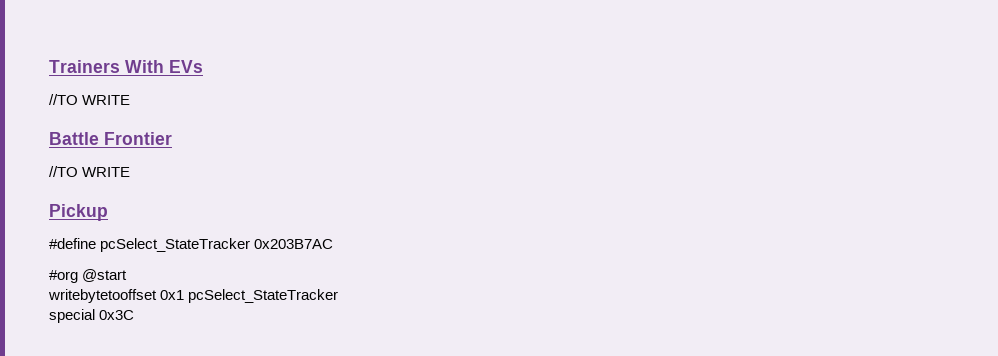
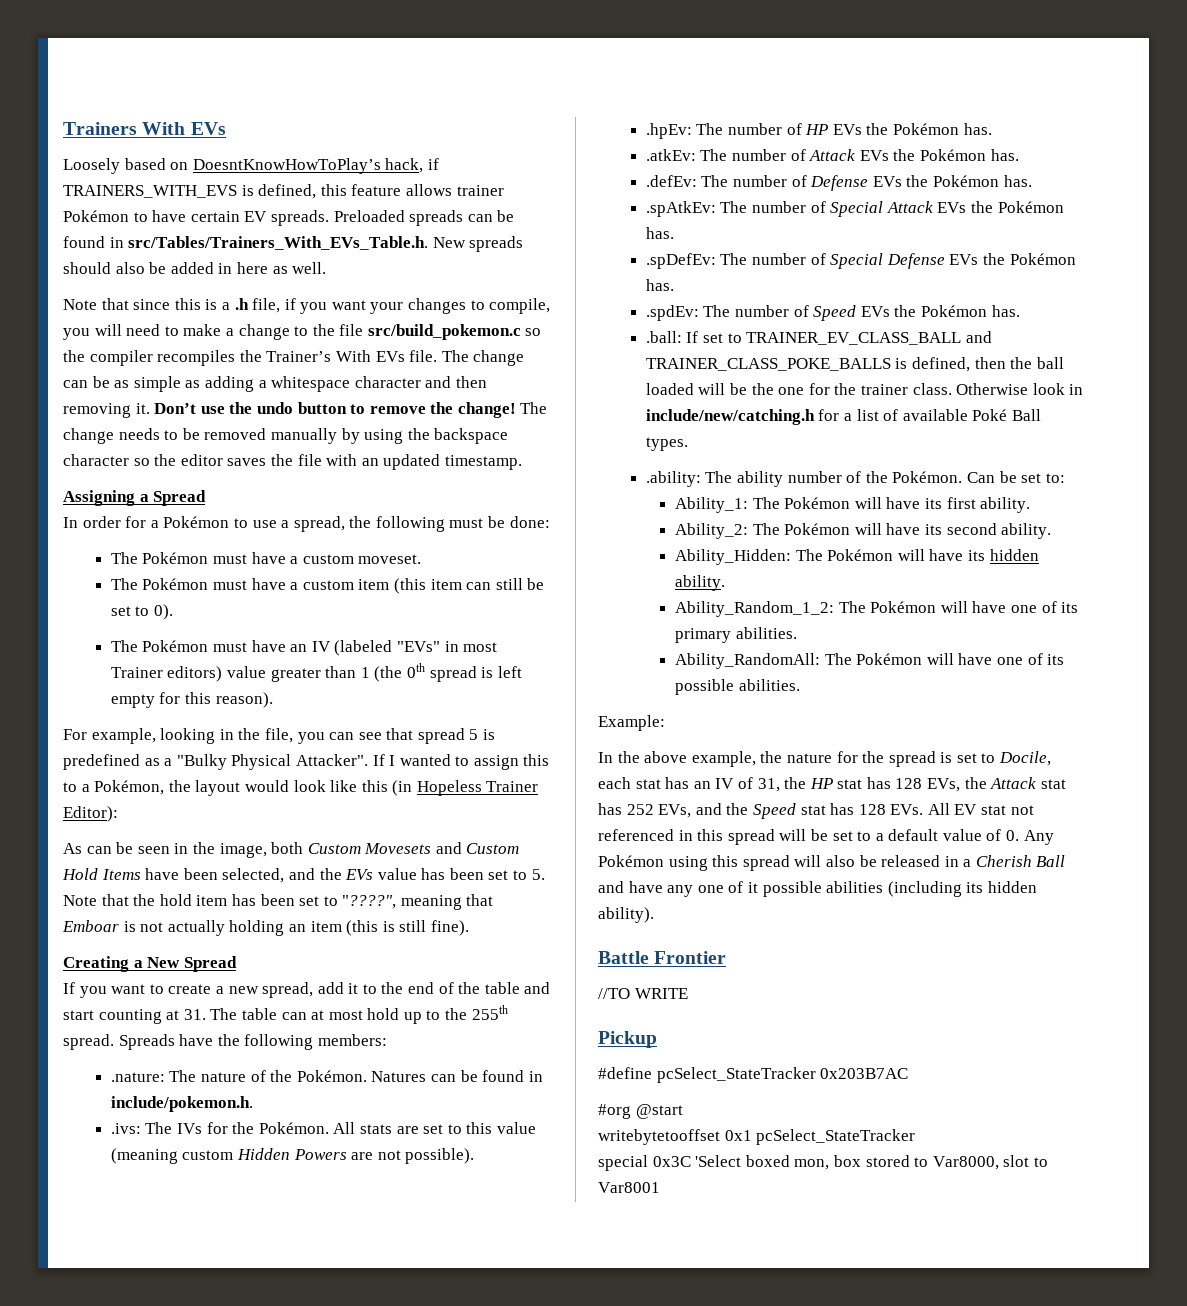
[49,94,131,105] //TO WRITE -> [63,158,439,174] [63,184,504,199] [63,210,515,226] [63,236,524,252] [63,262,327,274] [63,298,551,314] [63,324,542,340] [63,350,525,366] [63,376,487,392] [63,402,548,418] [63,428,509,444] [63,454,522,470] [63,490,207,506] [63,516,550,532] [110,552,422,564] [110,578,545,594] [110,604,174,620] [110,640,498,656] [110,663,522,682] [110,692,273,708] [63,728,496,744] [63,754,550,770] [63,780,539,796] [63,806,118,822] [63,842,520,858] [62,868,545,883] [63,894,494,910] [62,920,469,936] [63,956,237,972] [63,982,551,998] [63,1005,508,1024] [63,1034,387,1050] [110,1070,543,1082] [110,1096,253,1112] [110,1122,536,1134] [110,1148,475,1164] [645,123,992,139] [645,149,1019,161] [645,175,1032,191] [645,201,1064,217] [645,227,674,239] [645,253,1076,269] [645,279,674,291] [645,305,1020,321] [645,331,992,345] [645,357,1064,372] [645,383,1084,395] [645,409,1041,425] [645,437,688,451] [645,471,1065,487] [674,497,1031,513] [674,523,1052,539] [674,549,1039,565] [674,575,725,591] [674,601,1079,617] [674,627,797,643] [674,653,1065,669] [674,679,800,695] [598,715,665,731] [598,751,1052,767] [598,777,1066,792] [598,803,1034,819] [598,829,1054,845] [598,855,1066,871] [598,881,1037,897] [598,907,654,923] Loosely based on DoesntKnowHowToPlay’s hack, if TRAINERS_WITH_EVS is defined, this feature allows trainer Pokémon to have certain EV spreads. Preloaded spreads can be found in src/Tables/Trainers_With_EVs_Table.h. New spreads should also be added in here as well. // Note that since this is a .h file, if you want your changes to compile, you will need to make a change to the file src/build_pokemon.c so the compiler recompiles the Trainer’s With EVs file. The change can be as simple as adding a whitespace character and then removing it. Don’t use the undo button to remove the change! The change needs to be removed manually by using the backspace character so the editor saves the file with an updated timestamp. // Assigning a Spread // In order for a Pokémon to use a spread, the following must be done: // The Pokémon must have a custom moveset. // The Pokémon must have a custom item (this item can still be set to 0). // The Pokémon must have an IV (labeled "EVs" in most Trainer editors) value greater than 1 (the 0th spread is left empty for this reason). // For example, looking in the file, you can see that spread 5 is predefined as a "Bulky Physical Attacker". If I wanted to assign this to a Pokémon, the layout would look like this (in Hopeless Trainer Editor): // As can be seen in the image, both Custom Movesets and Custom Hold Items have been selected, and the EVs value has been set to 5. Note that the hold item has been set to "????", meaning that Emboar is not actually holding an item (this is still fine). // Creating a New Spread // If you want to create a new spread, add it to the end of the table and start counting at 31. The table can at most hold up to the 255th spread. Spreads have the following members: // .nature: The nature of the Pokémon. Natures can be found in include/pokemon.h. // .ivs: The IVs for the Pokémon. All stats are set to this value (meaning custom Hidden Powers are not possible). // .hpEv: The number of HP EVs the Pokémon has. // .atkEv: The number of Attack EVs the Pokémon has. // .defEv: The number of Defense EVs the Pokémon has. // .spAtkEv: The number of Special Attack EVs the Pokémon has. // .spDefEv: The number of Special Defense EVs the Pokémon has. // .spdEv: The number of Speed EVs the Pokémon has. // .ball: If set to TRAINER_EV_CLASS_BALL and TRAINER_CLASS_POKE_BALLS is defined, then the ball loaded will be the one for the trainer class. Otherwise look in include/new/catching.h for a list of available Poké Ball types. // .ability: The ability number of the Pokémon. Can be set to: // Ability_1: The Pokémon will have its first ability. // Ability_2: The Pokémon will have its second ability. // Ability_Hidden: The Pokémon will have its hidden ability. // Ability_Random_1_2: The Pokémon will have one of its primary abilities. // Ability_RandomAll: The Pokémon will have one of its possible abilities. // Example: // In the above example, the nature for the spread is set to Docile, each stat has an IV of 31, the HP stat has 128 EVs, the Attack stat has 252 EVs, and the Speed stat has 128 EVs. All EV stat not referenced in this spread will be set to a default value of 0. Any Pokémon using this spread will also be released in a Cherish Ball and have any one of it possible abilities (including its hidden ability).
(135, 315) none -> [695,1155,1048,1170] [598,1182,660,1193] 'Select boxed mon, box stored to Var8000, slot to Var8001

